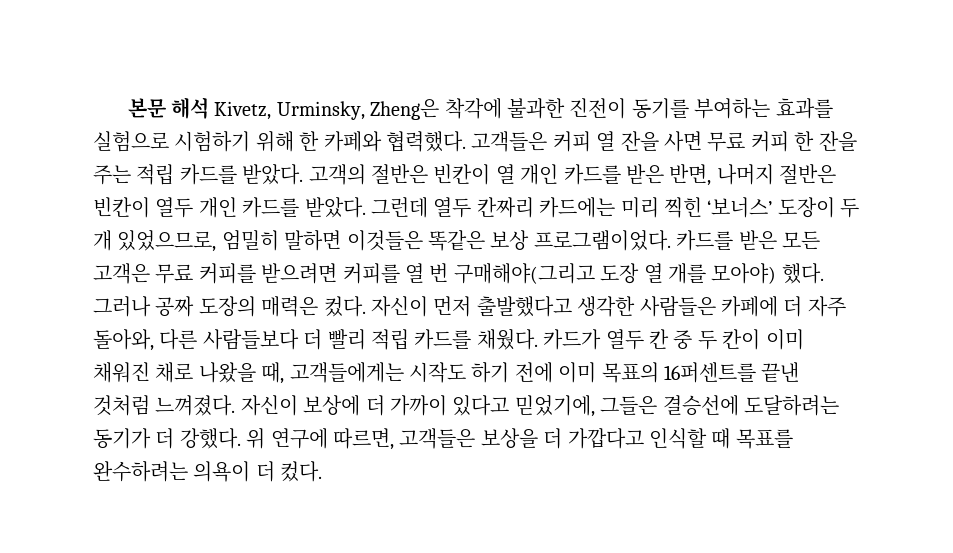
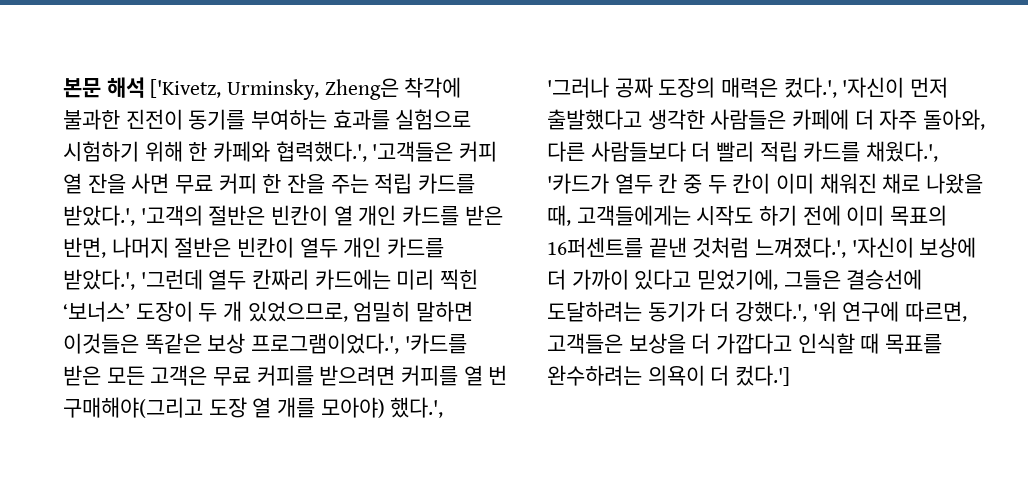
[214,101,272,120] Kivetz, -> [150,79,222,98] ['Kivetz,
[386,131,548,152] 협력했다. 고객들은 -> [275,141,454,162] 협력했다.', '고객들은
[242,164,366,185] 받았다. 고객의 -> [63,205,203,226] 받았다.', '고객의
[304,197,428,218] 받았다. 그런데 -> [63,269,203,290] 받았다.', '그런데
[533,230,734,251] 프로그램이었다. 카드를 -> [251,333,467,354] 프로그램이었다.', '카드를
[781,263,824,284] [93,296,151,317] 했다. 그러나 -> [390,397,444,418] [547,77,609,98] 했다.', '그러나
[323,296,428,317] 컸다. 자신이 -> [783,77,905,98] 컸다.', '자신이
[476,328,602,350] 채웠다. 카드가 -> [866,141,939,162] [547,173,609,194] 채웠다.', '카드가
[155,395,298,416] 느껴졌다. 자신이 -> [755,237,914,258] 느껴졌다.', '자신이
[179,428,266,449] 강했다. 위 -> [735,301,837,322] 강했다.', '위
[280,461,323,482] 컸다. -> [735,365,791,386] 컸다.']

